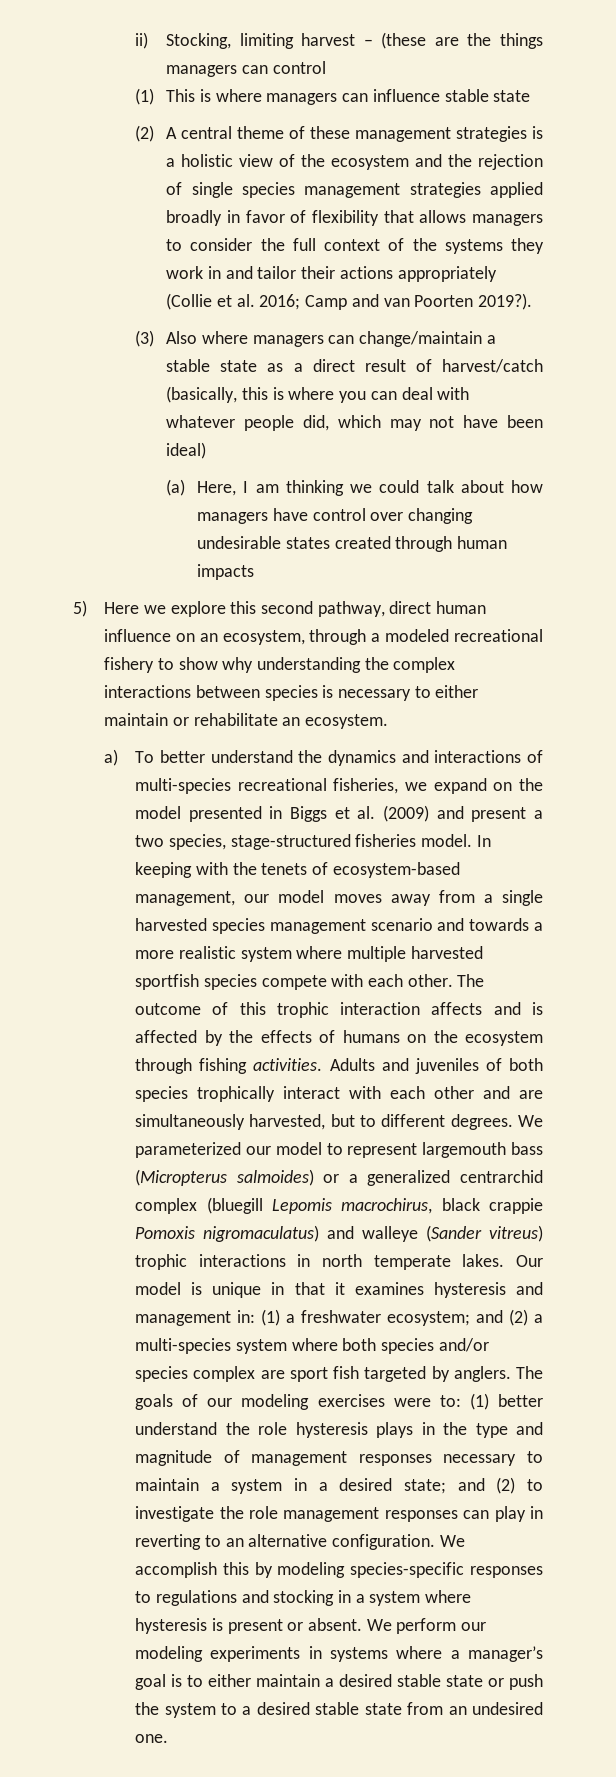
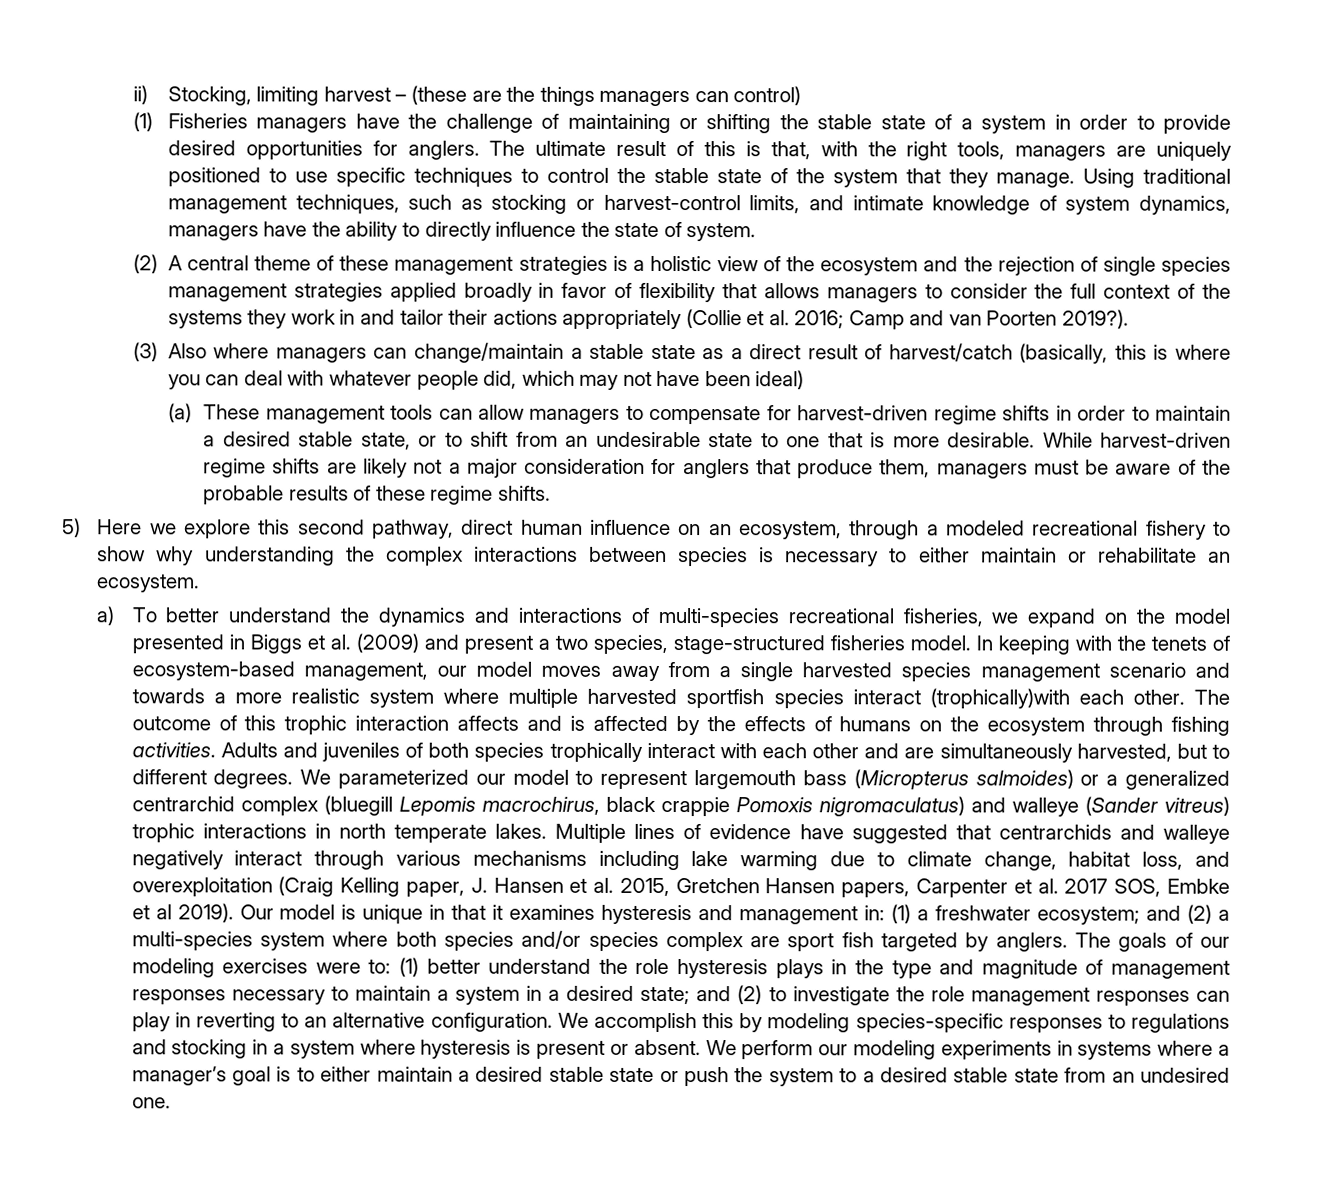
[272,61,326,74] [135,88,531,105] control // (1) This is where managers can influence stable state -> [733,86,802,106] [132,112,1231,134] [167,140,1232,161] [167,167,1231,188] [167,194,1231,215] [167,221,757,242] control) // (1) Fisheries managers have the challenge of maintaining or shifting the stable state of a system in order to provide desired opportunities for anglers. The ultimate result of this is that, with the right tools, managers are uniquely positioned to use specific techniques to control the stable state of the system that they manage. Using traditional management techniques, such as stocking or harvest-control limits, and intimate knowledge of system dynamics, managers have the ability to directly influence the state of system.
[197,480,544,496] [197,508,474,524] [197,536,508,552] [197,564,255,580] Here, I am thinking we could talk about how managers have control over changing undesirable states created through human impacts -> [203,404,1231,425] [203,431,1231,450] [203,458,1231,479] [203,485,551,505] These management tools can allow managers to compensate for harvest-driven regime shifts in order to maintain a desired stable state, or to shift from an undesirable state to one that is more desirable. While harvest-driven regime shifts are likely not a major consideration for anglers that produce them, managers must be aware of the probable results of these regime shifts.
[261,974,364,990] compete with -> [852,688,1070,709] interact (trophically)with
(505, 1260) none -> [555,823,1230,844] [131,850,1230,871] [131,876,1230,898] [131,903,234,923] Multiple lines of evidence have suggested that centrarchids and walleye negatively interact through various mechanisms including lake warming due to climate change, habitat loss, and overexploitation (Craig Kelling paper, J. Hansen et al. 2015, Gretchen Hansen papers, Carpenter et al. 2017 SOS, Embke et al 2019).

